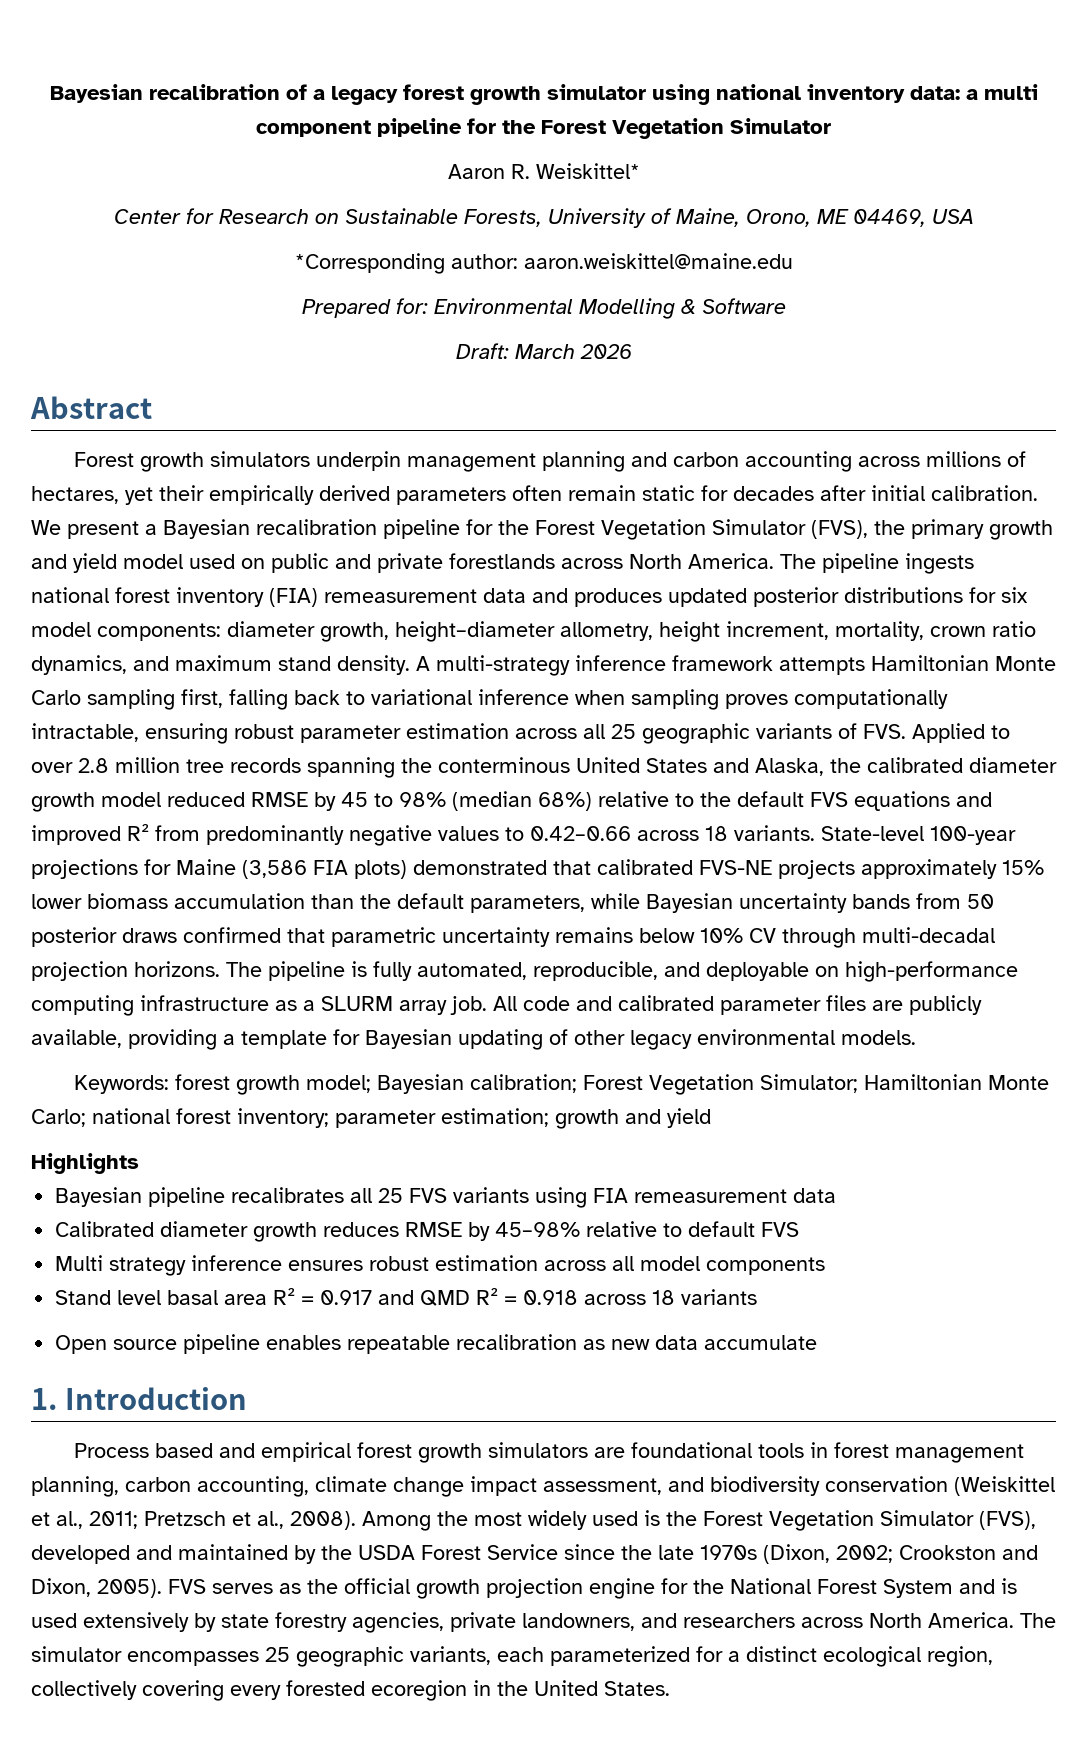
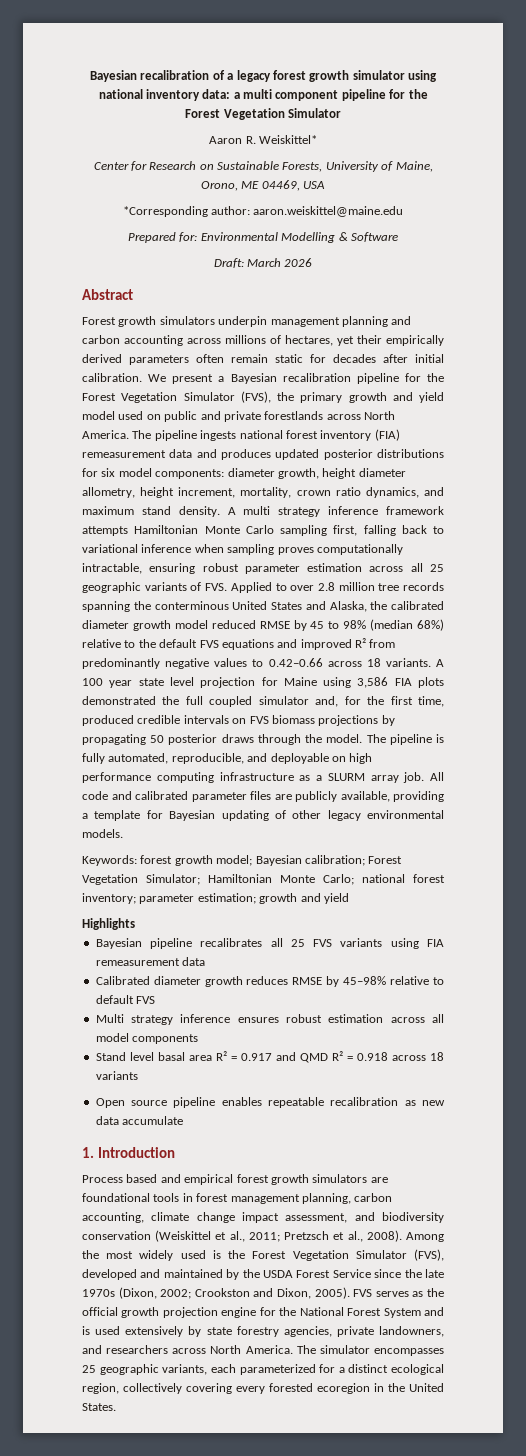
[395,621,555,642] height–diameter -> [322,468,406,479] height diameter
[436,655,570,676] multi-strategy -> [243,506,321,517] multi strategy
[821,826,1016,845] [31,859,1044,879] [31,893,994,913] [31,927,995,948] [31,961,220,981] State-level 100-year projections for Maine (3,586 FIA plots) demonstrated that calibrated FVS-NE projects approximately 15% lower biomass accumulation than the default parameters, while Bayesian uncertainty bands from 50 posterior draws confirmed that parametric uncertainty remains below 10% CV through multi-decadal projection horizons. -> [436,659,444,667] [82,677,445,688] [82,696,445,707] [82,715,395,726] [82,734,363,745] A 100 year state level projection for Maine using 3,586 FIA plots demonstrated the full coupled simulator and, for the first time, produced credible intervals on FVS biomass projections by propagating 50 posterior draws through the model.
[845,961,1018,982] high-performance -> [349,753,373,764] [82,772,151,783] high performance

